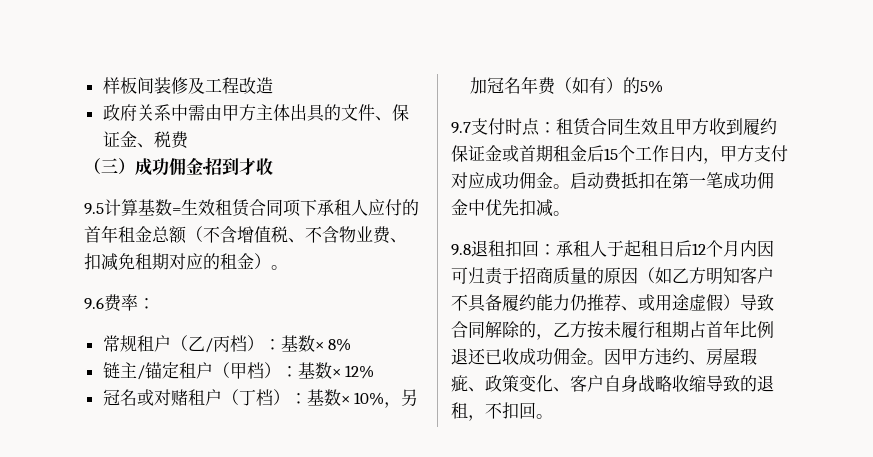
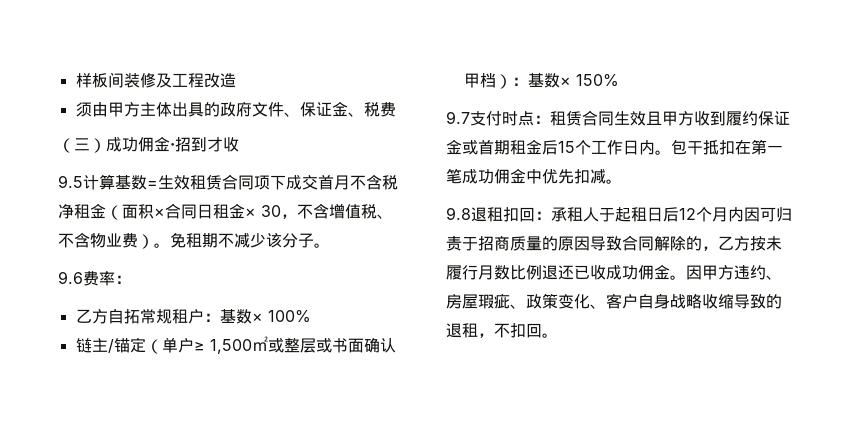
[102,104,205,121] 政府关系中需 -> [75,102,92,117] 须
(341, 112) none -> [219,102,252,117] 政府
[317,199,419,216] [84,225,203,244] 承租人应付的首年租金总额（ -> [286,175,398,190] [58,203,297,220] 成交首月不含税净租金（面积×合同日租金× 30，
[390,238,407,243] [84,253,288,271] [84,294,155,312] [102,335,352,353] 、扣减免租期对应的租金）。 // 9.6费率： // 常规租户（乙/丙档）：基数× 8% -> [138,233,330,249] [58,271,131,286] [75,309,311,324] ）。免租期不减少该分子。 // 9.6费率： // 乙方自拓常规租户：基数× 100%
[178,362,375,379] [102,389,419,408] [469,76,663,95] 租户（甲档）：基数× 12% // 冠名或对赌租户（丁档）：基数× 10%，另加冠名年费（如有）的5% -> [145,336,396,354] [463,73,619,89] （单户≥ 1,500㎡或整层或书面确认甲档）：基数× 150%
[703,145,788,164] [451,172,622,190] ，甲方支付对应成功佣金。启动费 -> [655,139,703,155] 。包干
[638,267,774,285] [451,294,740,312] （如乙方明知客户不具备履约能力仍推荐、或用途虚假） -> (590, 243) none
[655,320,740,338] 租期占首年 -> [478,265,510,280] 月数

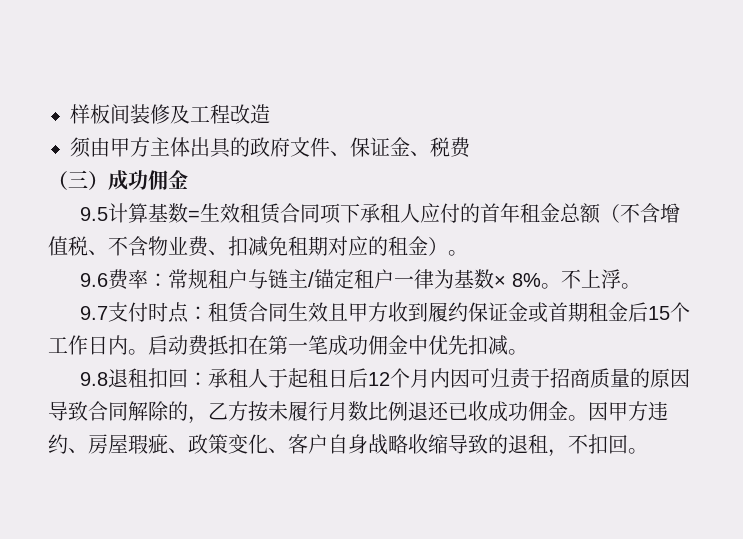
[170,137,239,152] ·招到才收 -> (188, 180) none
[286,175,398,190] [58,203,297,220] 成交首月不含税净租金（面积×合同日租金× 30， -> [359,203,620,224] 承租人应付的首年租金总额（
[138,233,330,249] [58,271,131,286] [75,309,311,324] [75,336,396,354] [463,73,619,89] ）。免租期不减少该分子。 // 9.6费率： // 乙方自拓常规租户：基数× 100% // 链主/锚定（单户≥ 1,500㎡或整层或书面确认甲档）：基数× 150% -> [208,236,468,256] [79,269,641,290] 、扣减免租期对应的租金）。 // 9.6费率：常规租户与链主/锚定租户一律为基数× 8%。不上浮。
[671,139,703,155] 包干 -> [148,335,209,356] 启动费

